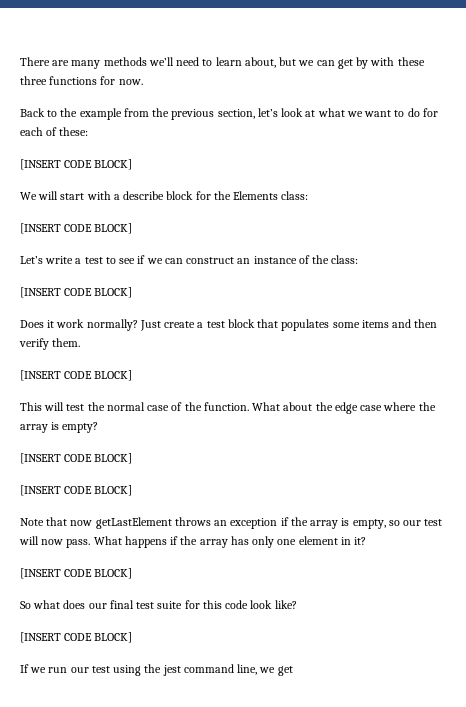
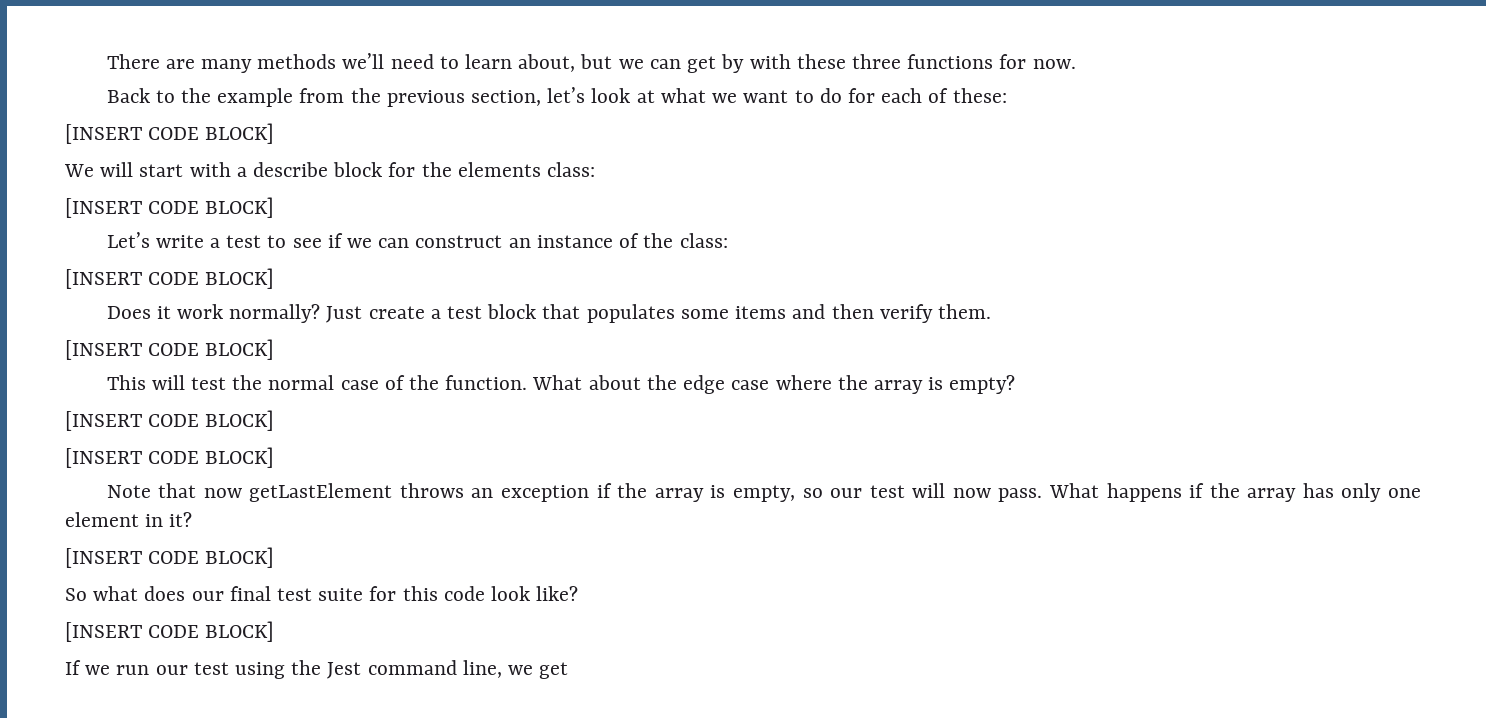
[233,191,279,200] Elements -> [457,162,541,177] elements
[162,665,181,676] jest -> [327,662,362,679] Jest

